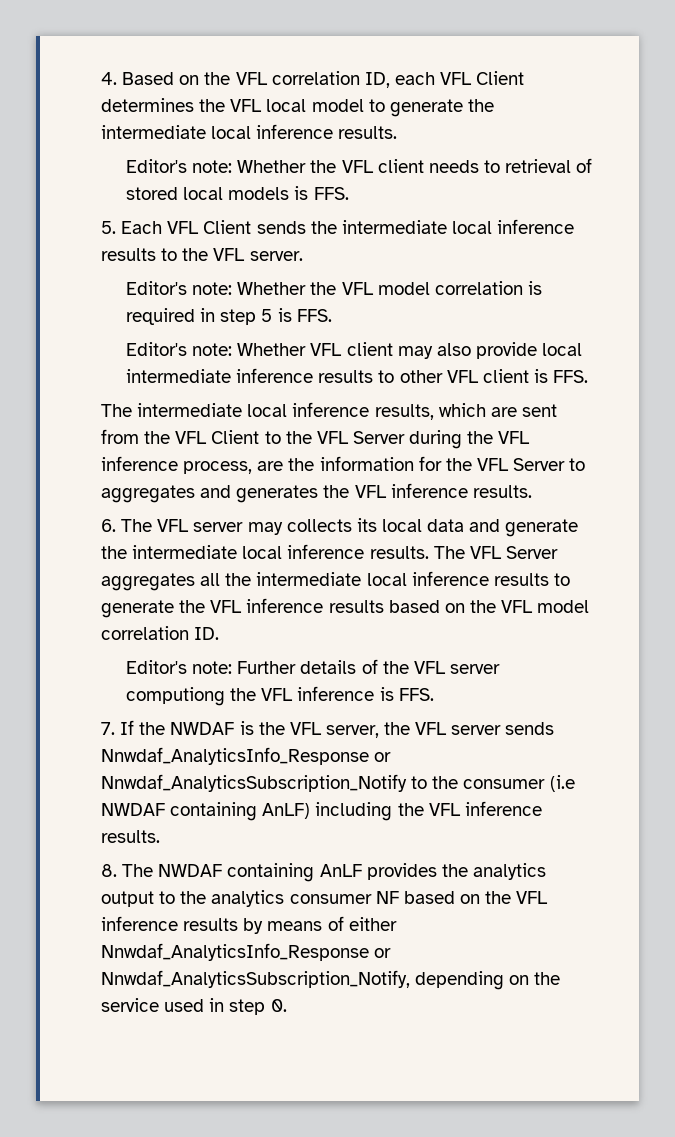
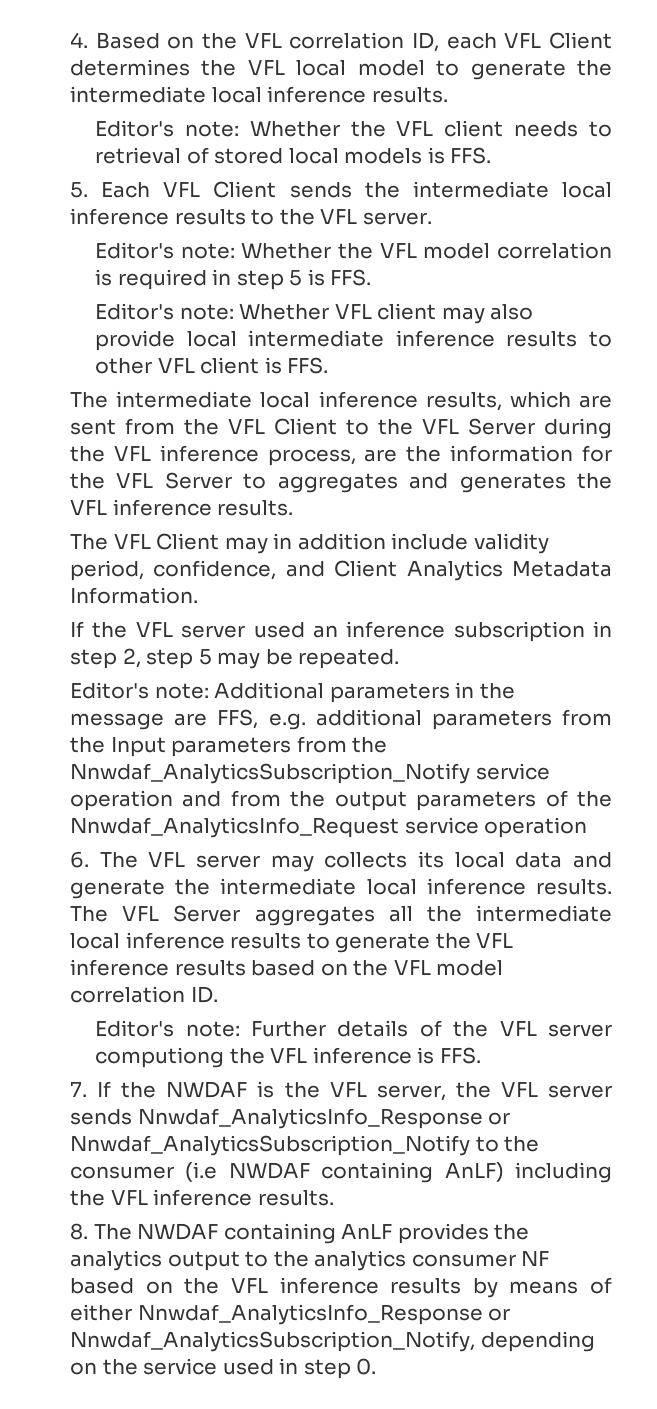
(532, 491) none -> [70,533,549,554] [70,560,612,581] [70,587,199,604] [70,621,613,642] [70,648,400,669] [70,682,515,703] [70,709,612,730] [70,736,388,757] [70,763,550,784] [70,790,612,811] [70,817,588,838] // The VFL Client may in addition include validity period, confidence, and Client Analytics Metadata Information. // If the VFL server used an inference subscription in step 2, step 5 may be repeated. // Editor's note: Additional parameters in the message are FFS, e.g. additional parameters from the Input parameters from the Nnwdaf_AnalyticsSubscription_Notify service operation and from the output parameters of the Nnwdaf_AnalyticsInfo_Request service operation

